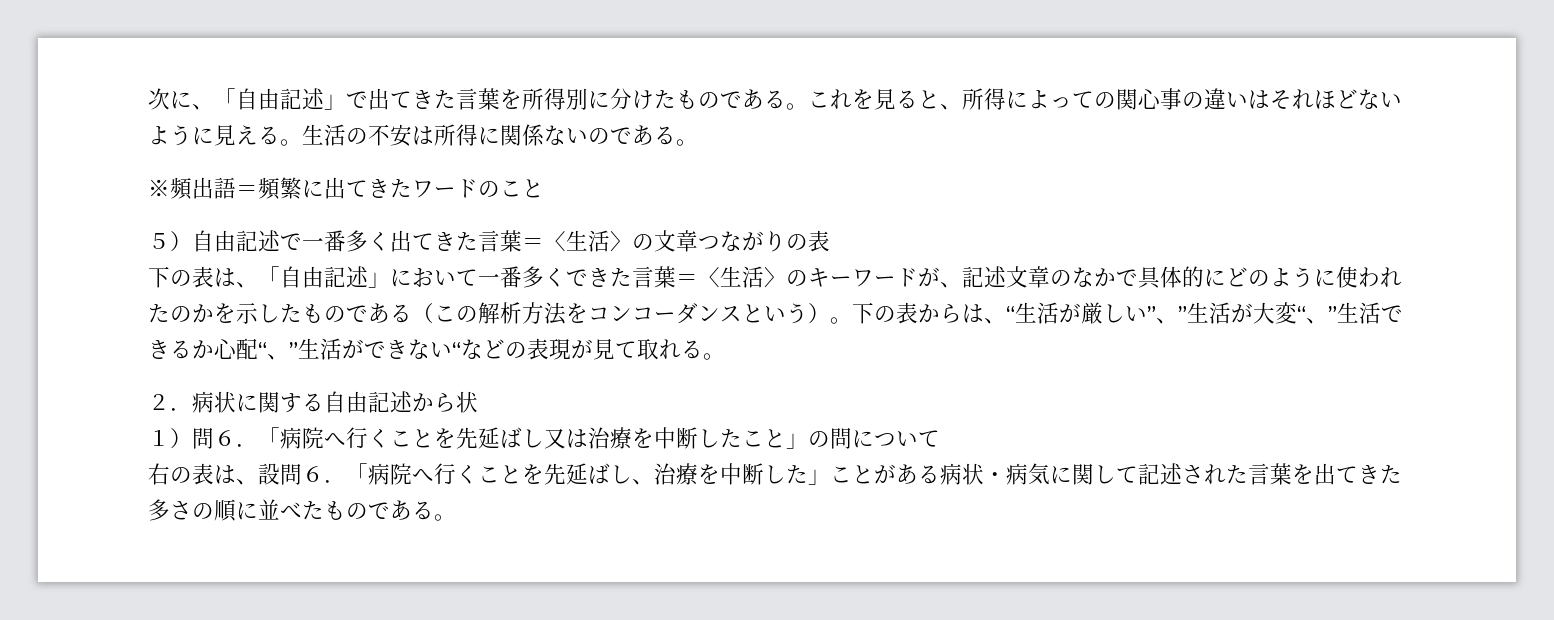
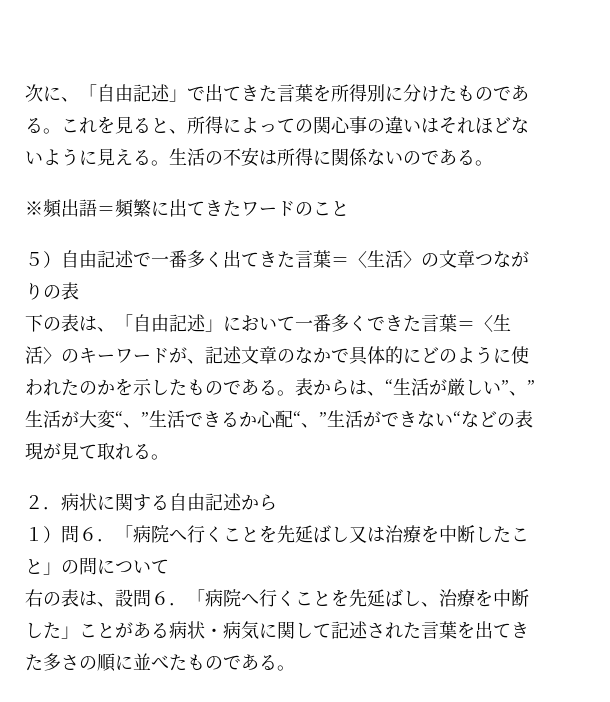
[412,302,896,325] （この解析方法をコンコーダンスという）。下の -> [277,390,295,396] 。
[456,391,478,413] 状 -> (277, 502) none

